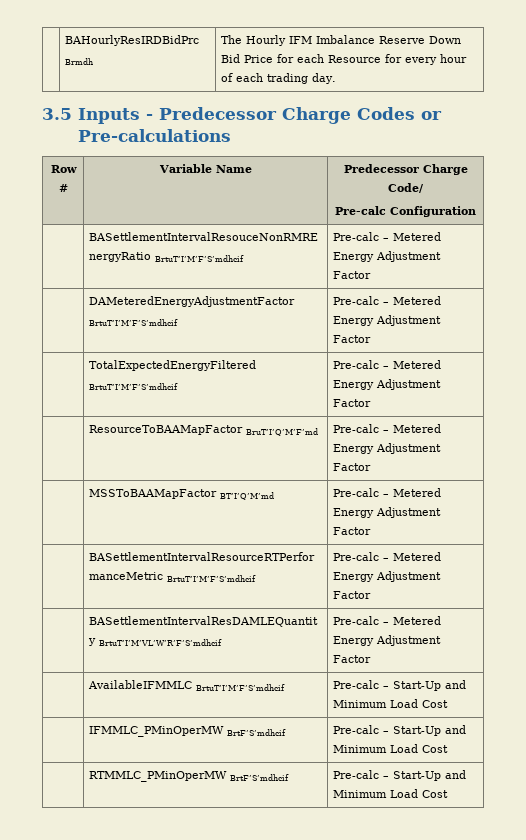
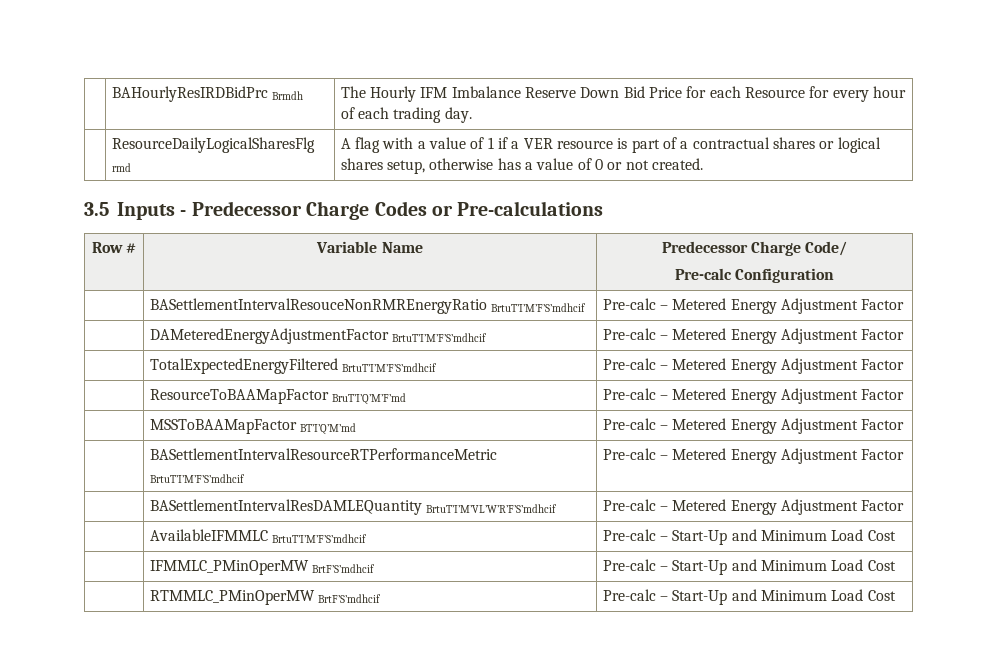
(336, 78) none -> [111,137,315,153] [111,163,131,172] [340,137,881,153] [340,158,703,174] // | ResourceDailyLogicalSharesFlg rmd | A flag with a value of 1 if a VER resource is part of a contractual shares or logical shares setup, otherwise has a value of 0 or not created.

